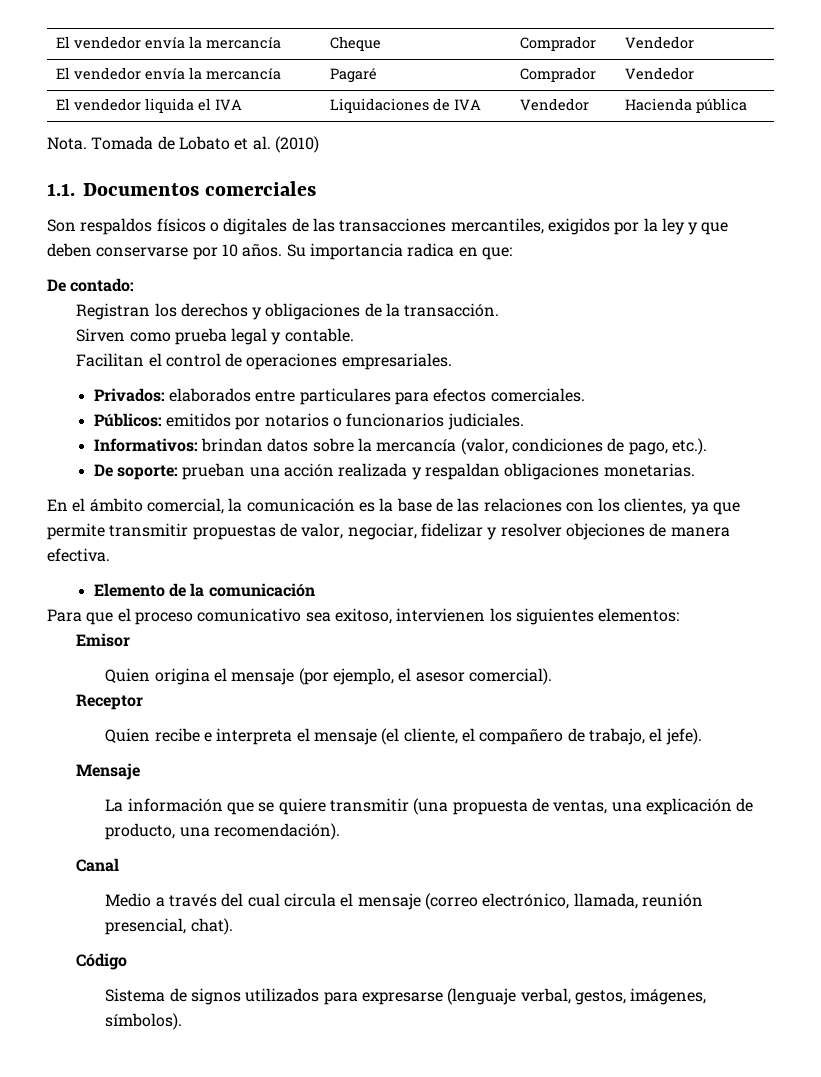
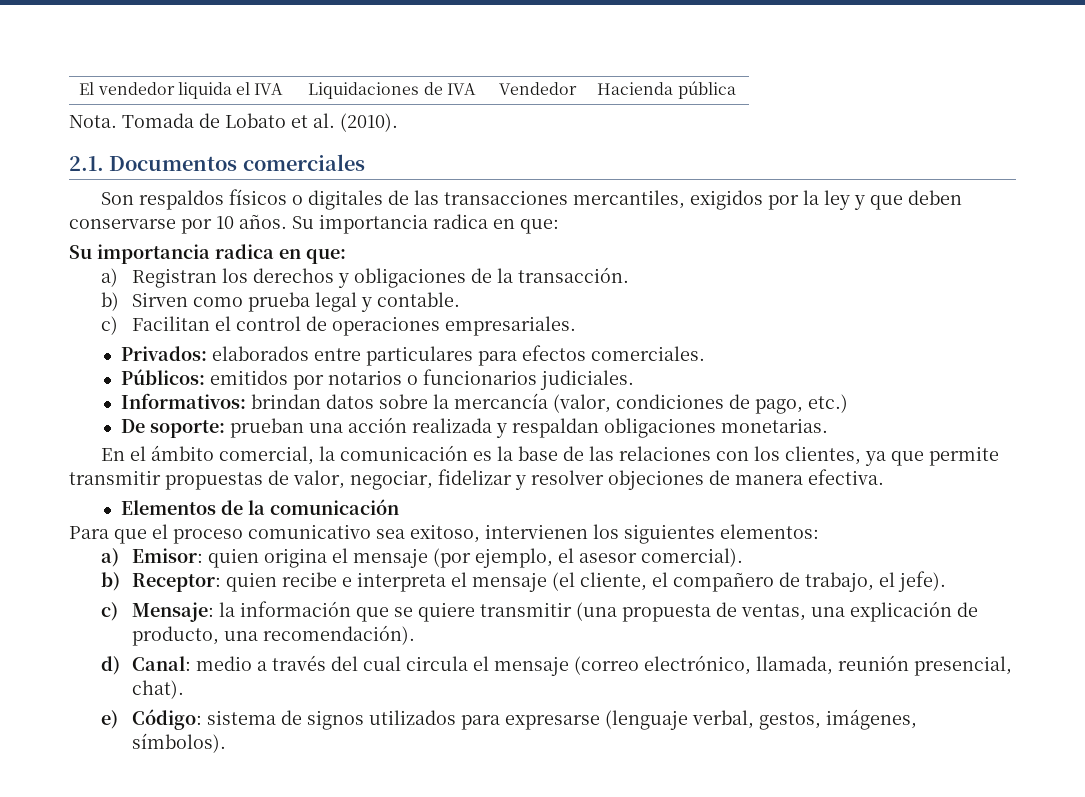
[55,36,281,49] [329,36,381,51] [519,36,596,51] [624,36,694,49] [55,67,281,80] [329,68,377,83] [519,67,596,82] [624,67,694,80] [55,98,141,111] El vendedor envía la mercancía | Cheque | Comprador | Vendedor // El vendedor envía la mercancía | Pagaré | Comprador | Vendedor // El vendedor -> [79,82,175,95] El vendedor
[274,136,319,153] [47,183,75,196] (2010) // 1.1. -> [340,113,398,132] [69,156,104,171] (2010). // 2.1.
[47,278,135,292] De contado: // -> [69,244,346,264] [100,268,118,287] Su importancia radica en que: // a)
(500, 310) none -> [100,292,119,311] b)
(354, 335) none -> [100,316,118,335] c)
[671,438,707,455] etc.). -> [807,394,848,413] etc.)
[93,583,165,597] Elemento -> [120,500,216,515] Elementos
[76,633,131,647] [105,668,151,683] Emisor // Quien -> [100,548,260,568] a) Emisor: quien
[76,694,144,710] [105,728,151,743] Receptor // Quien -> [100,572,278,592] b) Receptor: quien
[76,763,141,780] [105,799,124,812] Mensaje // La -> [100,602,236,622] c) Mensaje: la
[76,858,120,872] [105,893,152,907] Canal // Medio -> [100,656,253,675] d) Canal: medio
[76,953,128,970] [105,988,166,1002] Código // Sistema -> [100,709,277,730] e) Código: sistema

